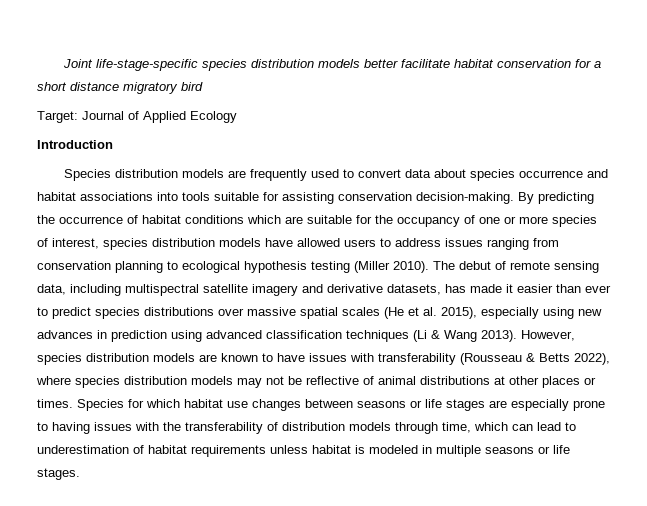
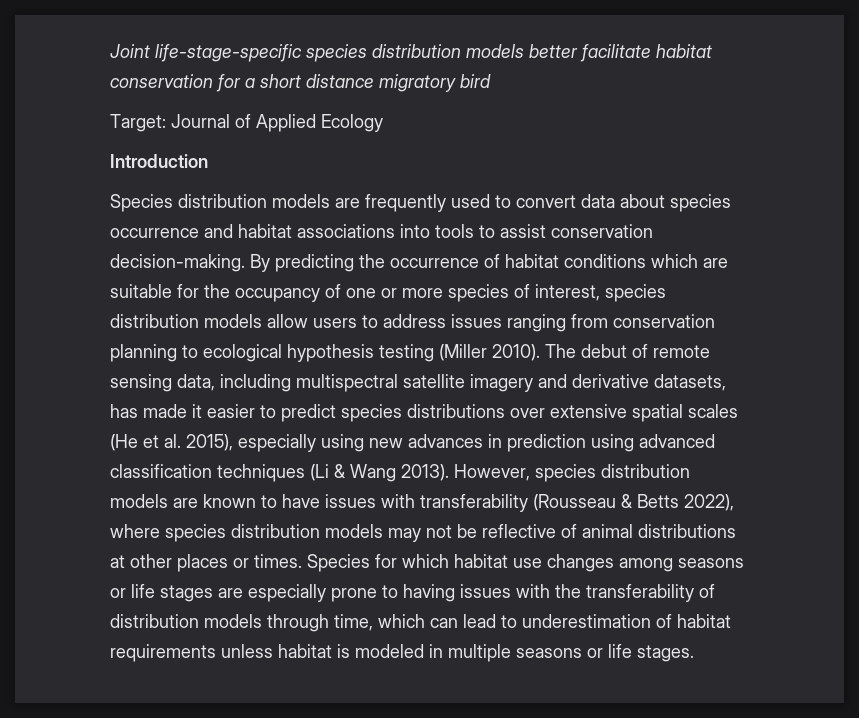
[214,192,334,204] suitable for assisting -> [479,224,546,238] to assist
[265,238,340,247] have allowed -> [267,314,308,328] allow
[556,284,611,293] than ever -> (255, 411) none
[247,307,296,316] massive -> [550,404,627,418] extensive
[305,399,353,408] between -> [619,558,673,572] among

